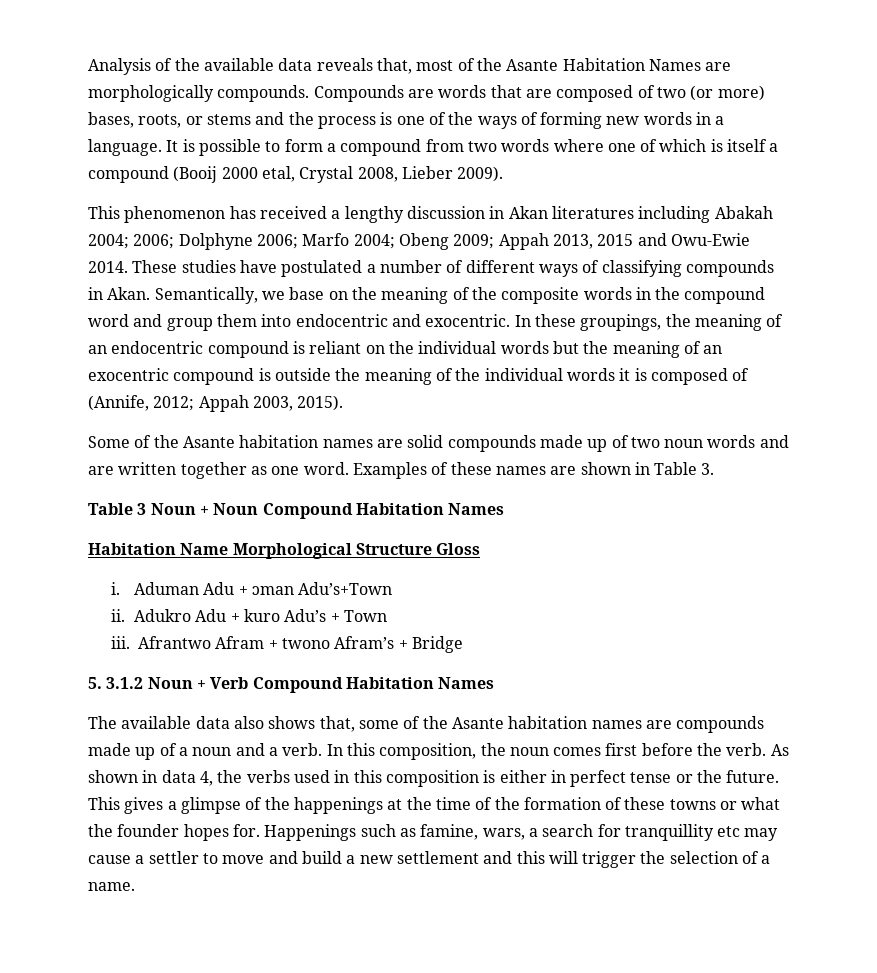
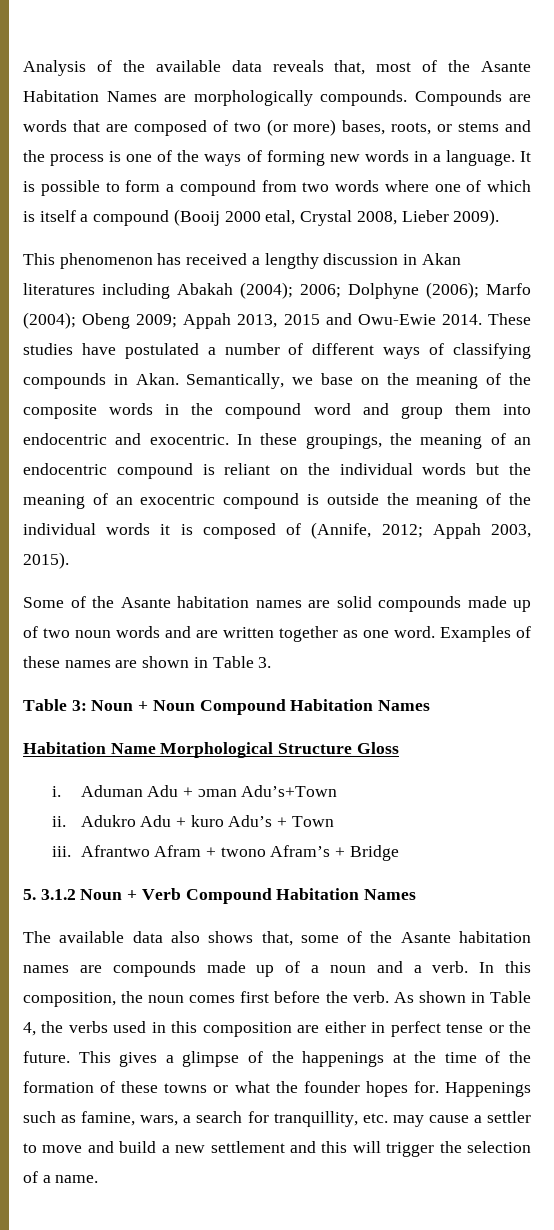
[88,234,129,249] 2004; -> [240,282,293,299] (2004);
[256,233,395,249] 2006; Marfo 2004; -> [426,282,531,299] [23,312,76,329] (2006); Marfo (2004);
[137,503,147,515] 3 -> [71,700,87,711] 3:
[161,770,196,783] data -> [489,991,531,1003] Table
[483,770,496,783] is -> [297,1025,320,1033] are
[624,824,741,841] tranquillity etc -> [273,1111,388,1127] tranquillity, etc.

